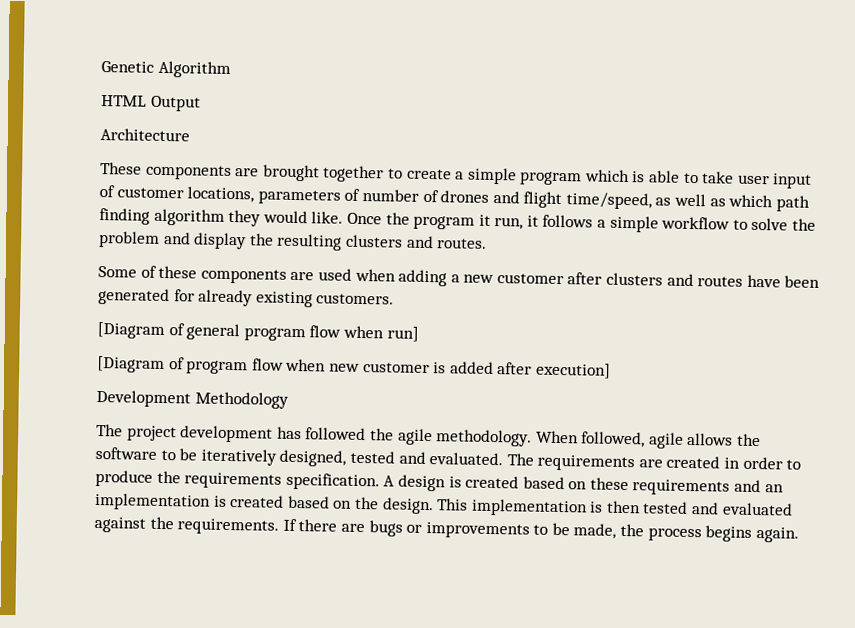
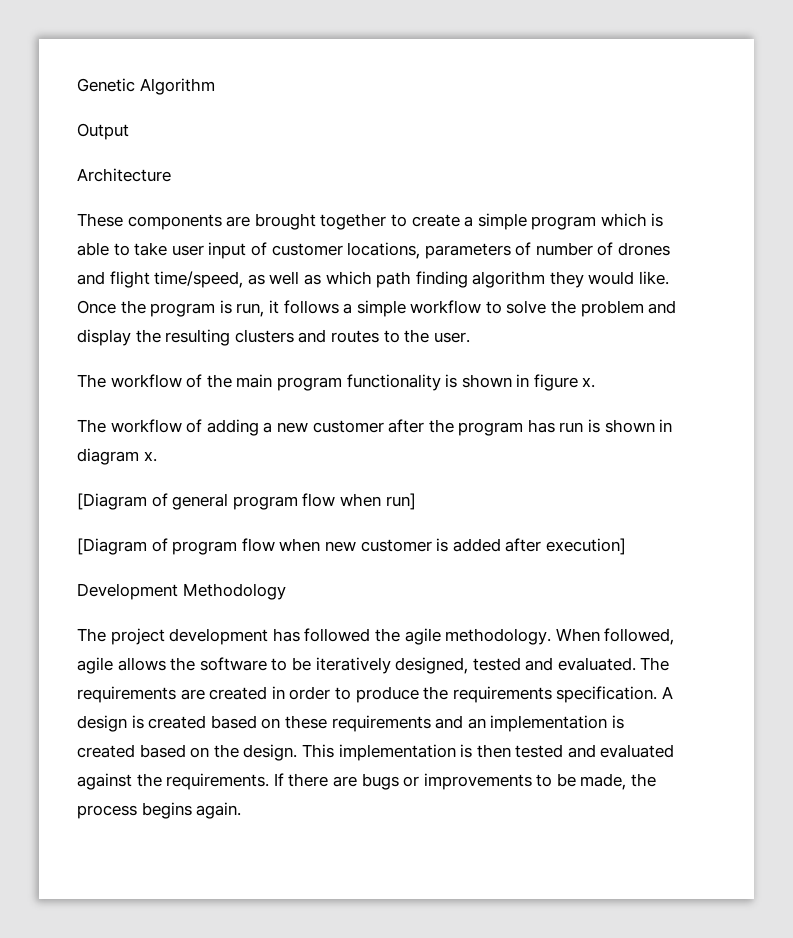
[101,95,147,107] HTML -> (215, 86) none
[478,214,491,226] it -> [219,300,232,314] is
[437,238,488,249] [98,265,396,284] routes. // Some of these components are used when -> [330,329,470,343] [77,374,596,391] [77,419,203,433] routes to the user. // The workflow of the main program functionality is shown in figure x. // The workflow of
[606,272,821,288] [98,287,395,308] clusters and routes have been generated for already existing customers. -> [428,419,673,436] [77,448,157,465] the program has run is shown in diagram x.

